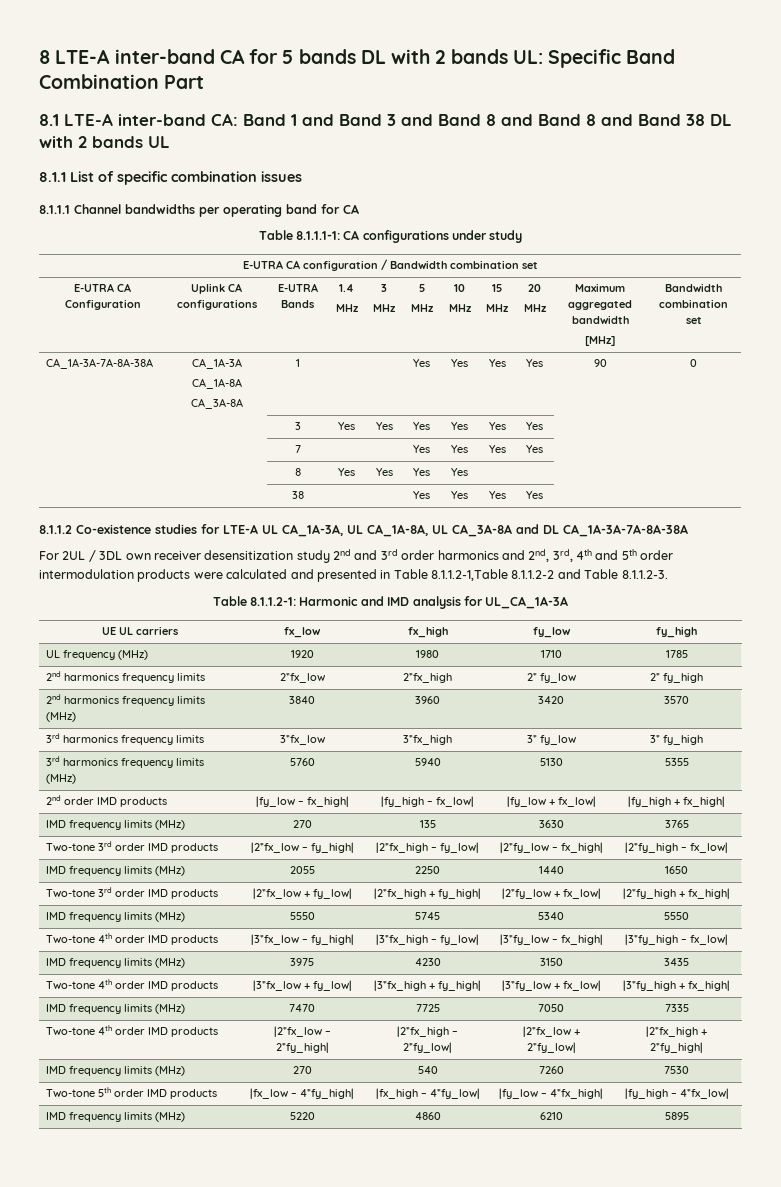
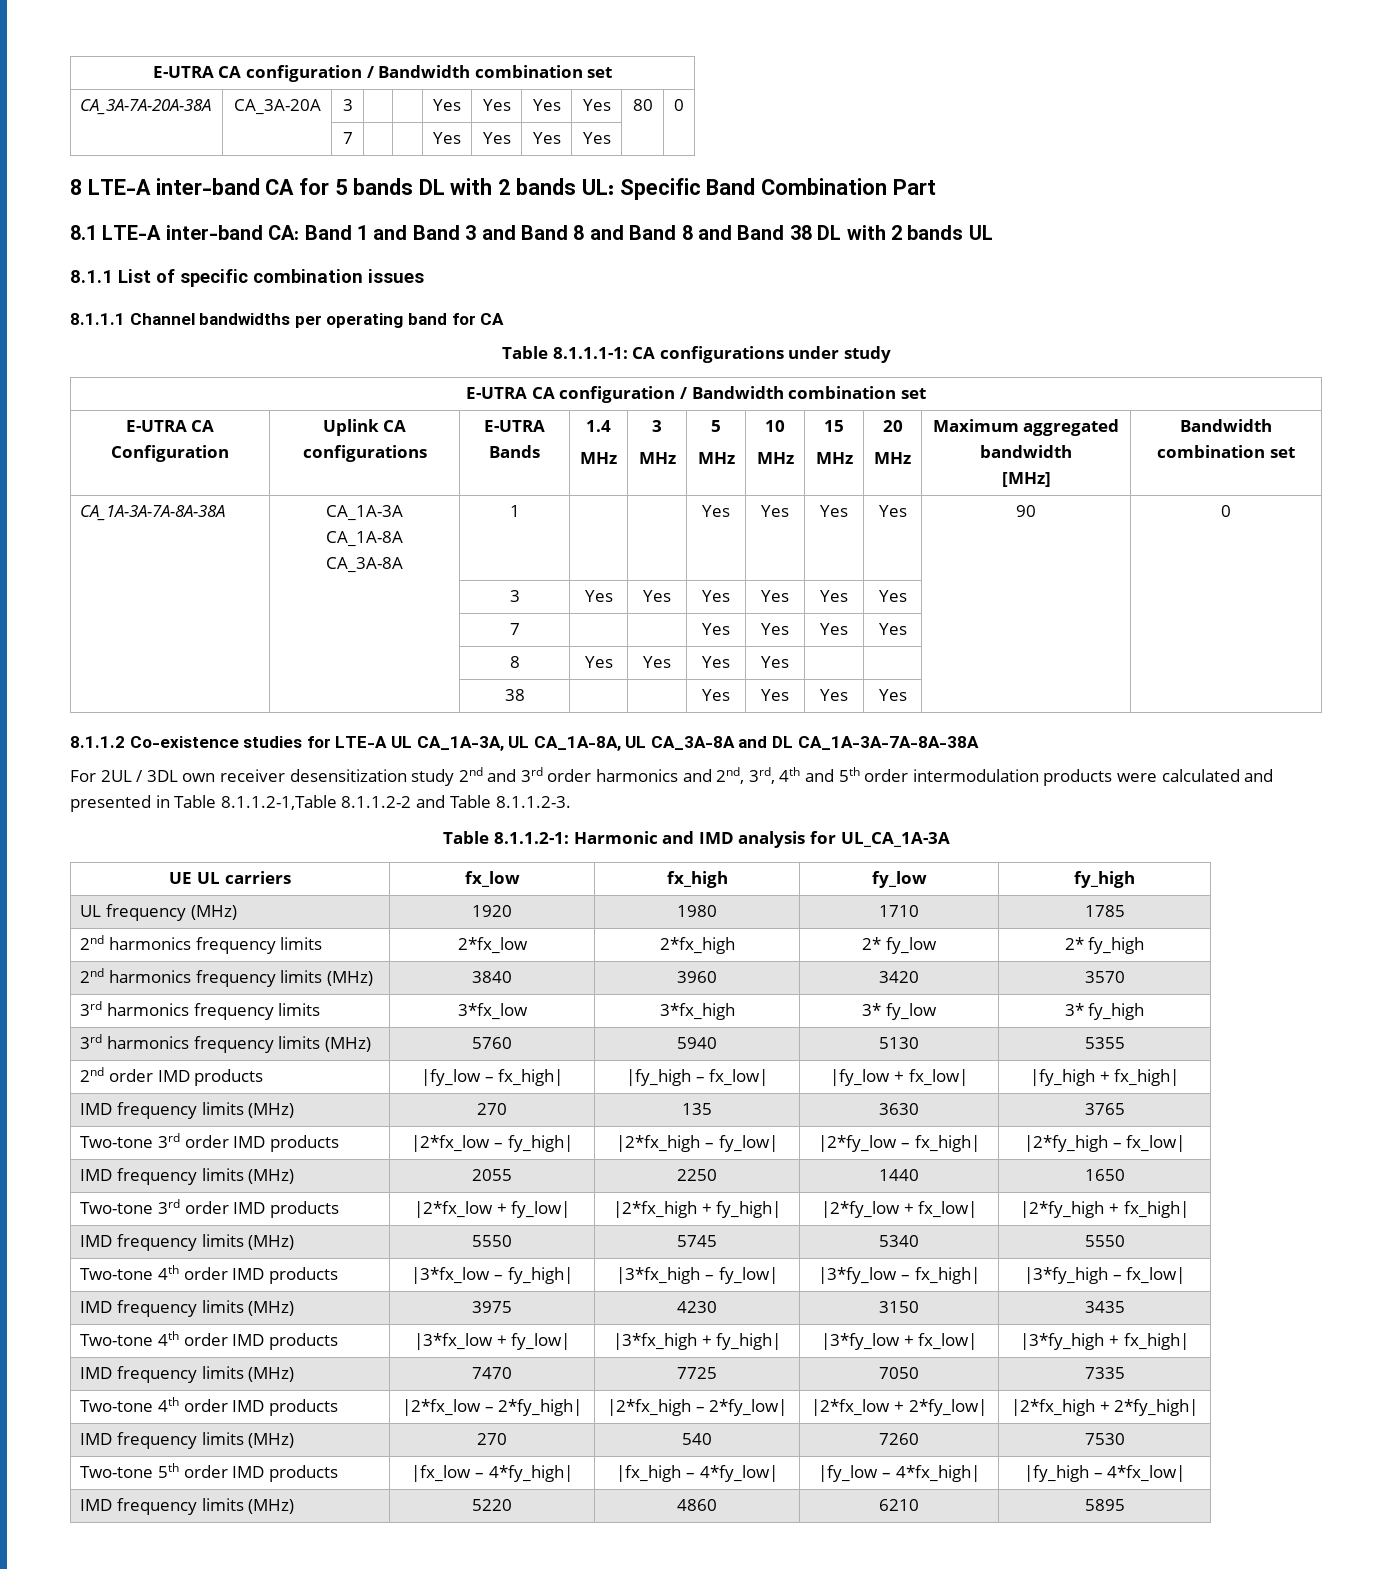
(39, 57) none -> [152,65,613,82] [80,99,212,115] [233,99,321,115] [342,99,353,111] [433,99,462,111] [482,99,511,111] [532,99,561,111] [582,99,611,111] [632,99,653,111] [674,99,684,111] [342,132,353,144] [433,132,462,144] [482,132,511,144] [532,132,561,144] [582,132,611,144] E-UTRA CA configuration / Bandwidth combination set // CA_3A-7A-20A-38A | CA_3A-20A | 3 | | | Yes | Yes | Yes | Yes | 80 | 0 // | | 7 | | | Yes | Yes | Yes | Yes | | //

